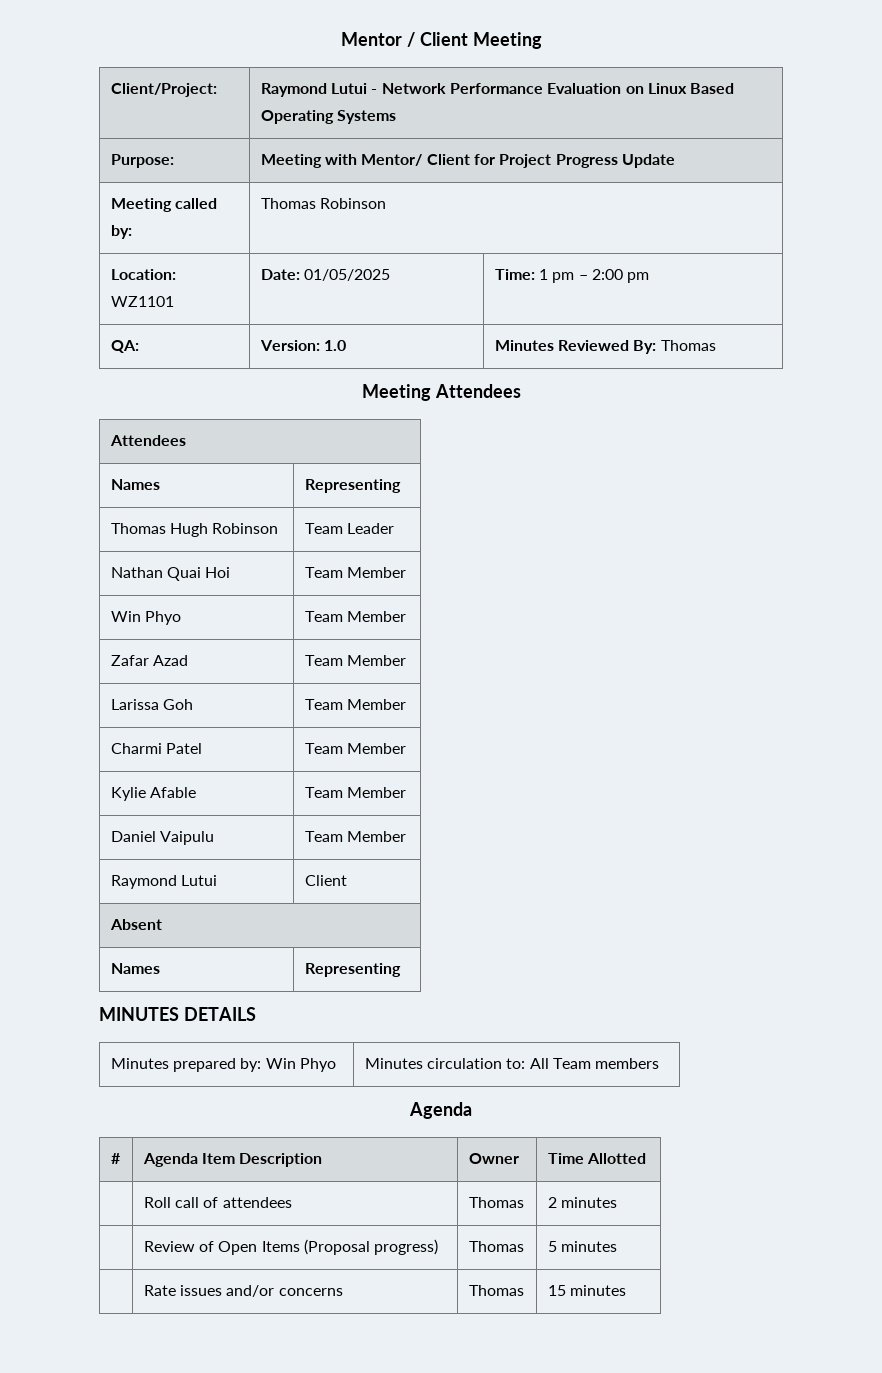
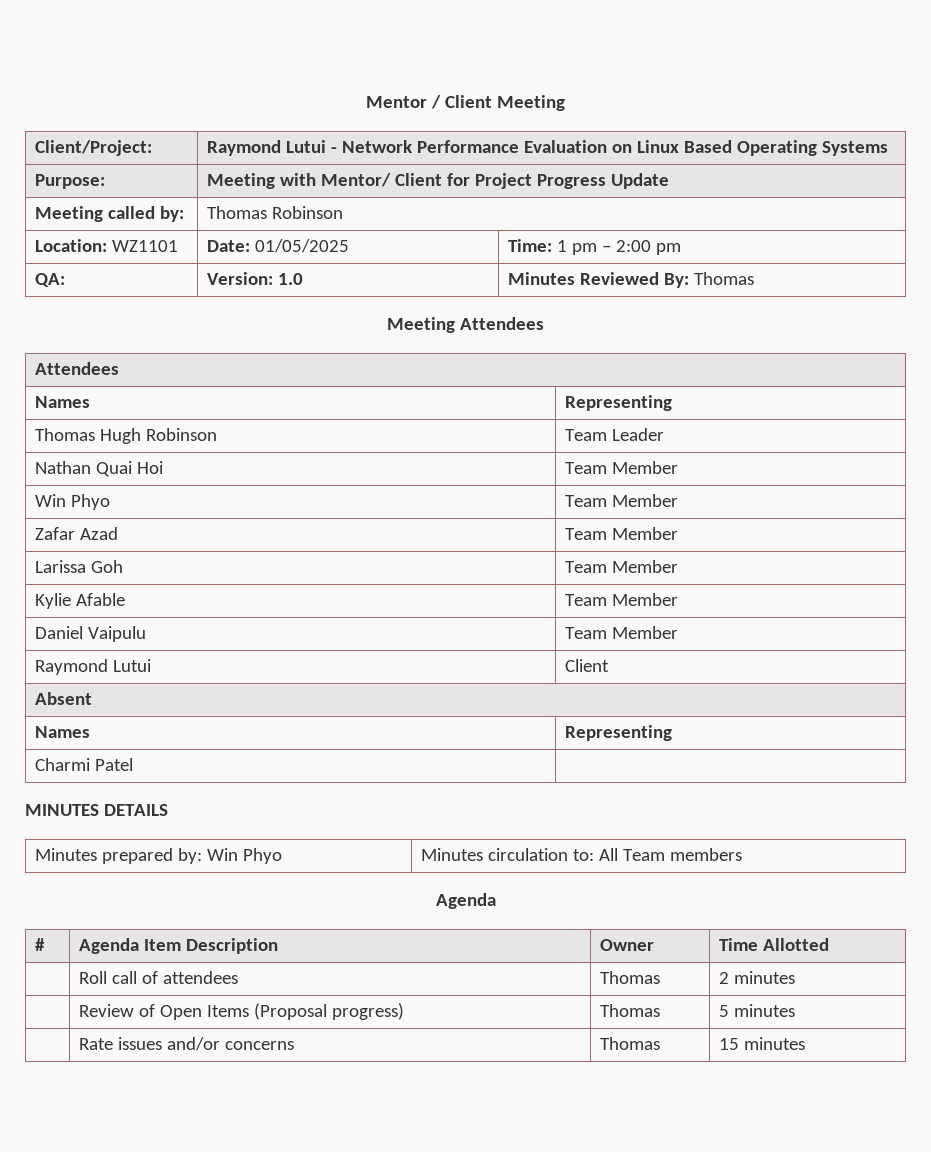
[110,743,202,754] [304,743,406,754] // Charmi Patel | Team Member -> (678, 566) none
(401, 970) none -> [34,758,133,771] // Charmi Patel |

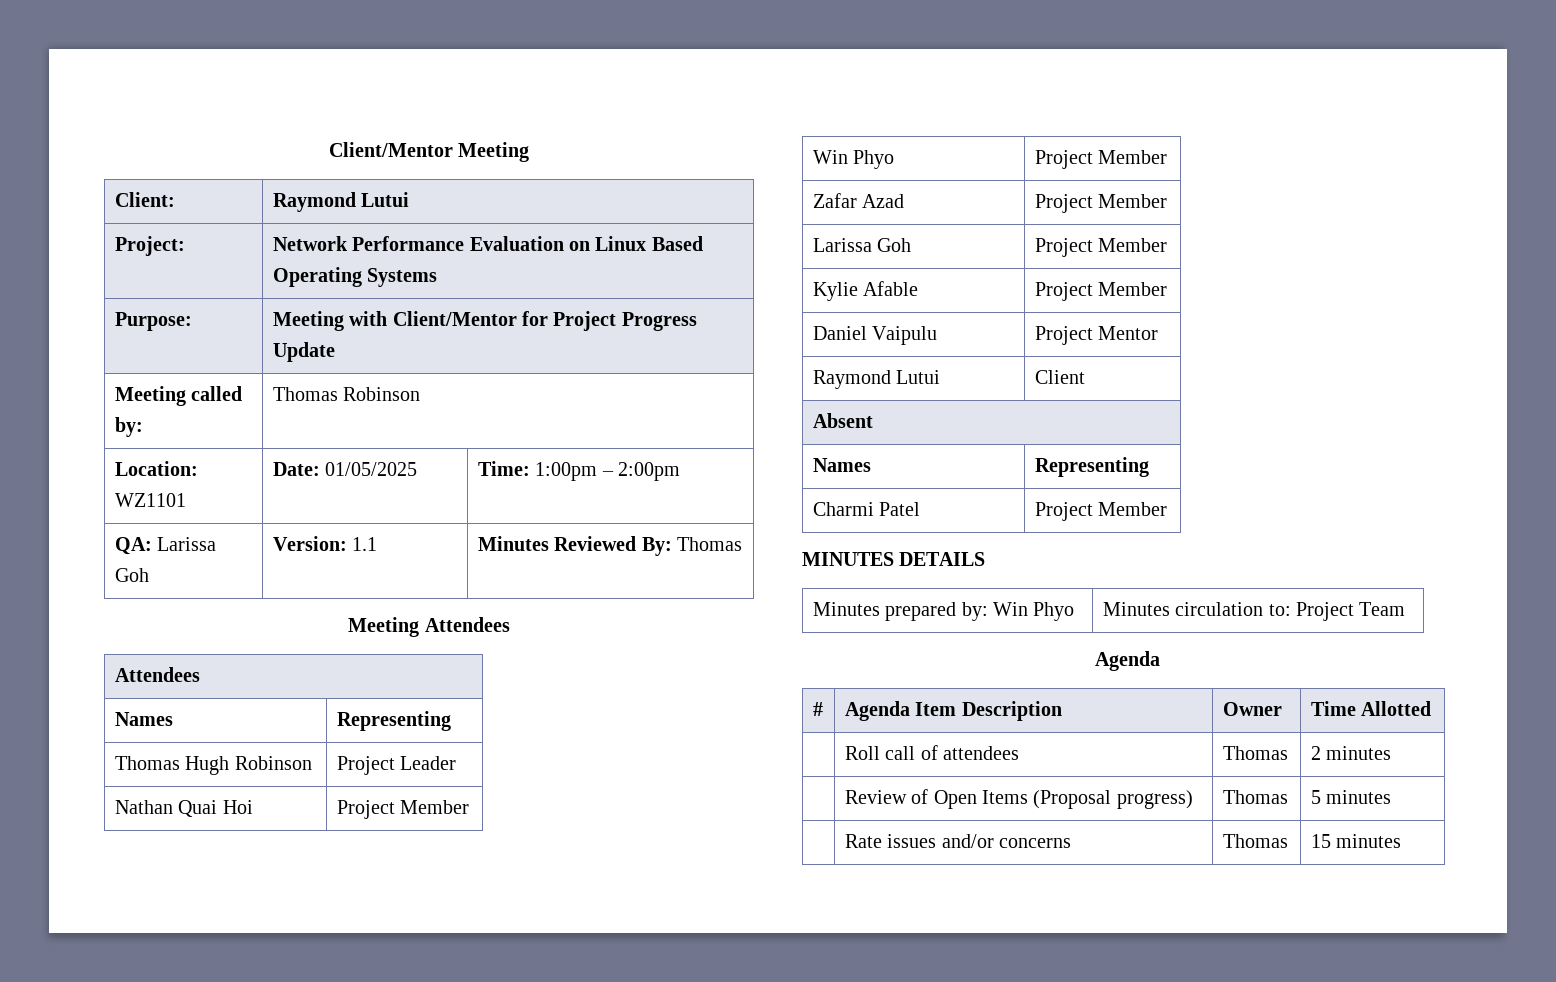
[366,95,492,109] Mentor / Client -> [328,142,453,157] Client/Mentor
[34,140,152,156] [206,140,337,156] Client/Project: | Raymond Lutui - -> [114,192,175,207] [272,192,410,212] [114,236,185,256] Client: | Raymond Lutui // Project: |
[320,173,442,187] Mentor/ Client -> [392,311,517,326] Client/Mentor
[556,240,681,255] 1 pm – 2:00 pm -> [535,462,680,481] 1:00pm – 2:00pm
(65, 280) none -> [157,537,217,551] [114,568,149,582] Larissa Goh
[277,273,303,285] 1.0 -> [352,537,378,551] 1.1
[564,429,607,441] Team -> [336,756,395,775] Project
[564,462,607,474] Team -> [336,800,395,819] Project
[564,495,607,507] Team -> [1034,150,1093,169] Project
[564,528,607,540] Team -> [1034,194,1093,213] Project
[564,561,607,573] Team -> [1034,238,1093,257] Project
[564,594,607,606] Team -> [1034,282,1093,301] Project
[564,626,678,639] Team Member -> [1034,326,1159,345] Project Mentor
(133, 764) none -> [1034,502,1168,521] Project Member
[598,848,742,861] All Team members -> [1295,602,1406,621] Project Team

